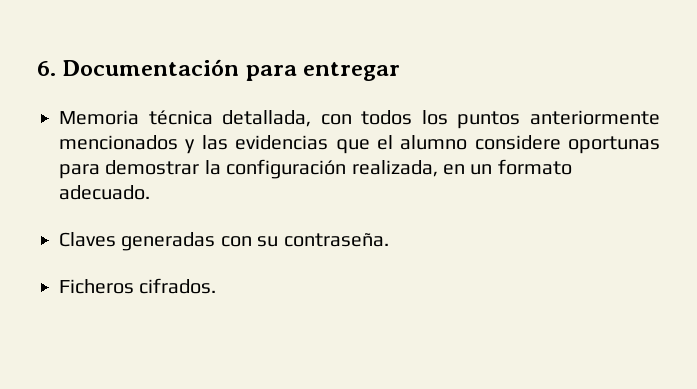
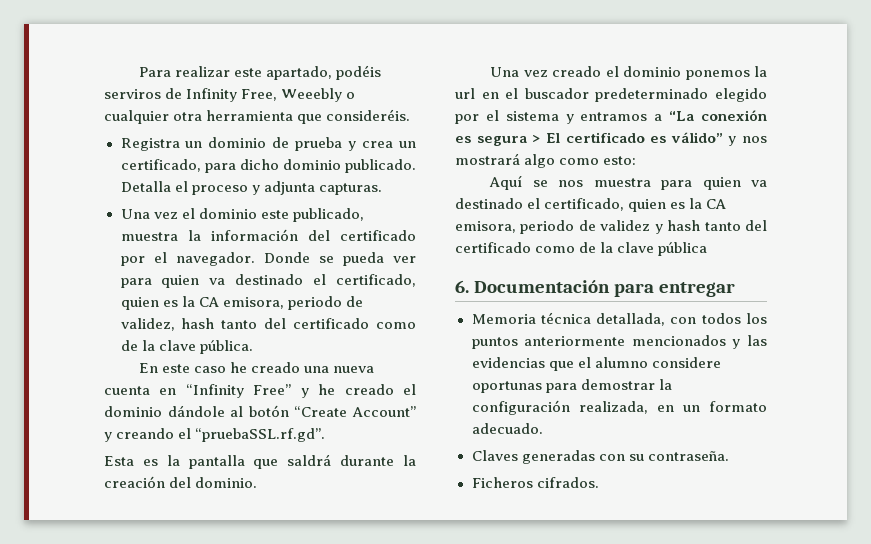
(37, 68) none -> [139,65,382,80] [104,88,356,102] [104,109,411,124] [120,137,416,151] [120,159,416,173] [120,181,382,195] [120,208,364,222] [120,229,416,241] [120,252,416,266] [120,274,416,288] [120,296,363,310] [120,318,416,331] [120,340,253,354] [139,362,375,373] [104,384,416,398] [104,405,416,417] [104,428,326,442] [104,454,416,469] [104,476,258,488] [490,66,767,80] [455,88,767,102] [455,110,767,124] [455,132,767,146] [455,153,637,168] [489,175,768,190] [455,198,727,212] [455,220,768,234] [455,242,708,256] Para realizar este apartado, podéis serviros de Infinity Free, Weeebly o cualquier otra herramienta que consideréis. // Registra un dominio de prueba y crea un certificado, para dicho dominio publicado. Detalla el proceso y adjunta capturas. // Una vez el dominio este publicado, muestra la información del certificado por el navegador. Donde se pueda ver para quien va destinado el certificado, quien es la CA emisora, periodo de validez, hash tanto del certificado como de la clave pública. // En este caso he creado una nueva cuenta en “Infinity Free” y he creado el dominio dándole al botón “Create Account” y creando el “pruebaSSL.rf.gd”. // Esta es la pantalla que saldrá durante la creación del dominio. // Una vez creado el dominio ponemos la url en el buscador predeterminado elegido por el sistema y entramos a “La conexión es segura > El certificado es válido” y nos mostrará algo como esto: // Aquí se nos muestra para quien va destinado el certificado, quien es la CA emisora, periodo de validez y hash tanto del certificado como de la clave pública //

